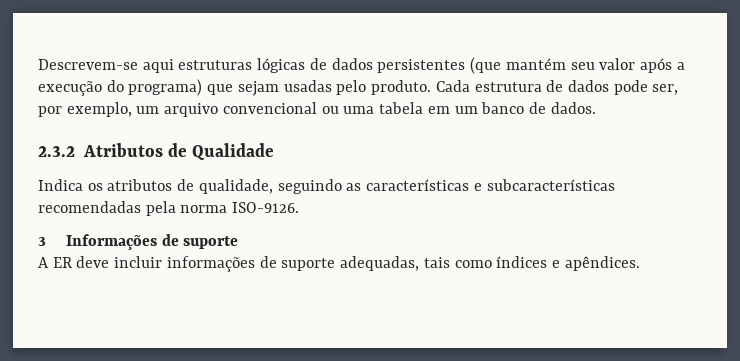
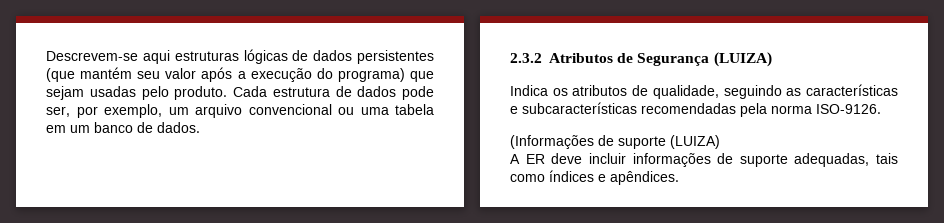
[192,143,275,160] Qualidade -> [637,52,772,67] Segurança (LUIZA)
[38,234,239,250] 3 Informações de suporte -> [510,135,720,149] (Informações de suporte (LUIZA)

